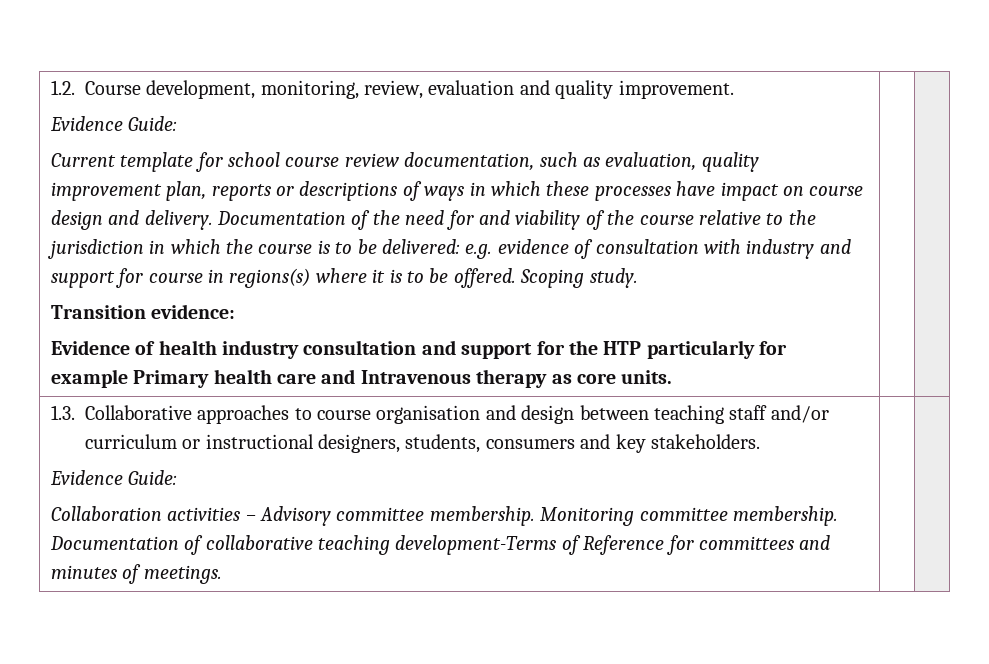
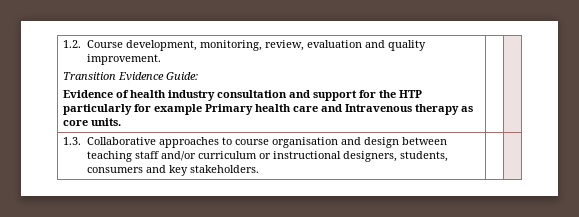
[49,116,178,131] [50,152,759,172] [50,181,864,201] [50,210,816,230] [47,239,851,259] [50,268,638,288] [50,304,236,319] Evidence Guide: // Current template for school course review documentation, such as evaluation, quality improvement plan, reports or descriptions of ways in which these processes have impact on course design and delivery. Documentation of the need for and viability of the course relative to the jurisdiction in which the course is to be delivered: e.g. evidence of consultation with industry and support for course in regions(s) where it is to be offered. Scoping study. // Transition evidence: -> [63,72,199,81] Transition Evidence Guide:
[49,470,178,485] [50,506,839,526] [49,535,831,555] [50,564,222,584] // Evidence Guide: // Collaboration activities – Advisory committee membership. Monitoring committee membership. Documentation of collaborative teaching development-Terms of Reference for committees and minutes of meetings. -> (259, 169) none

